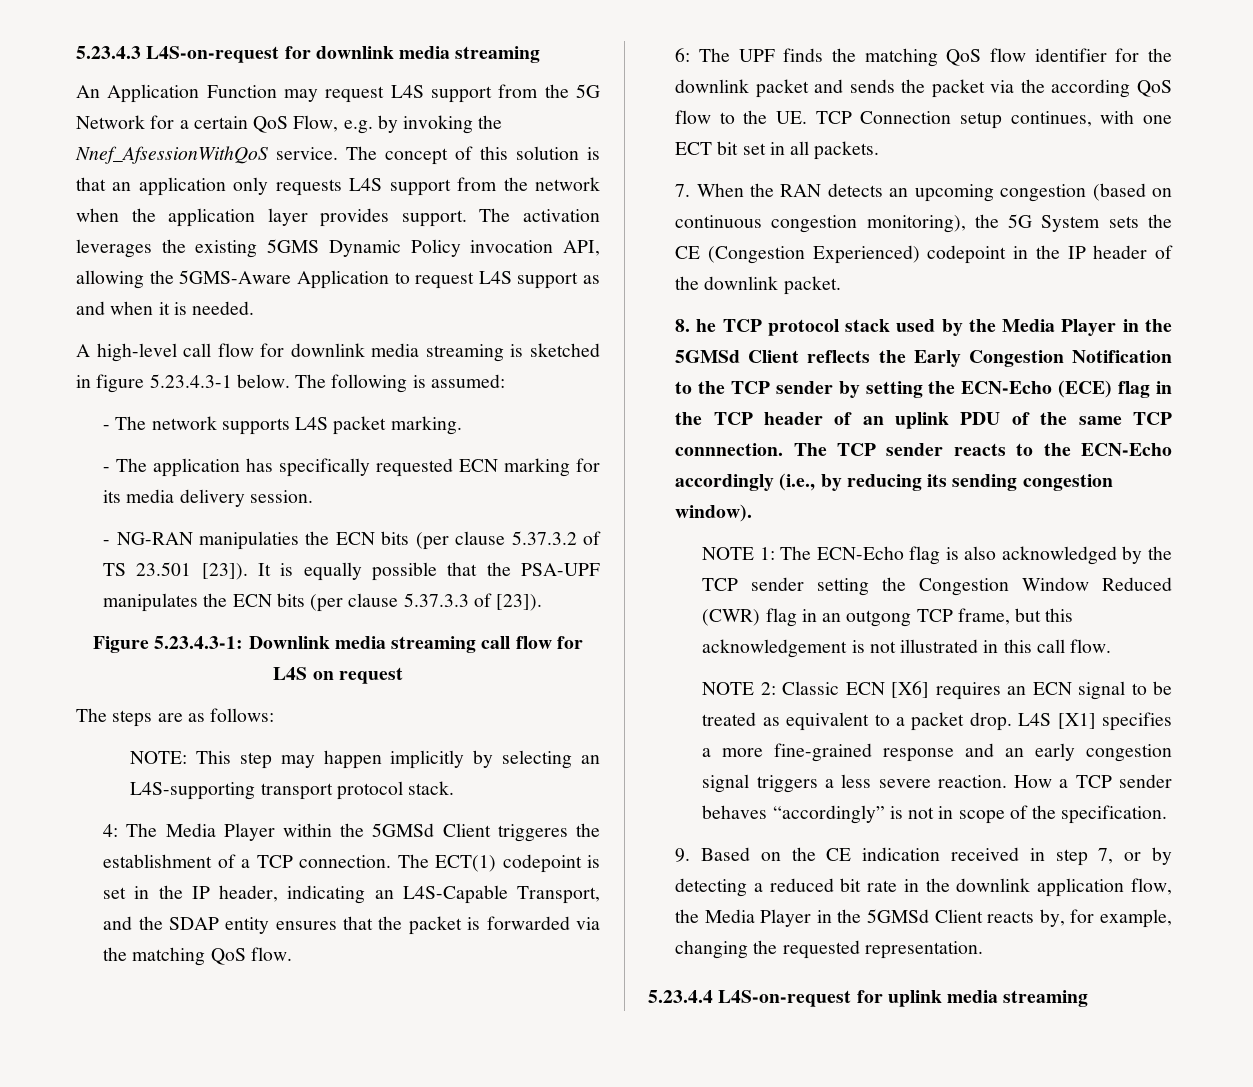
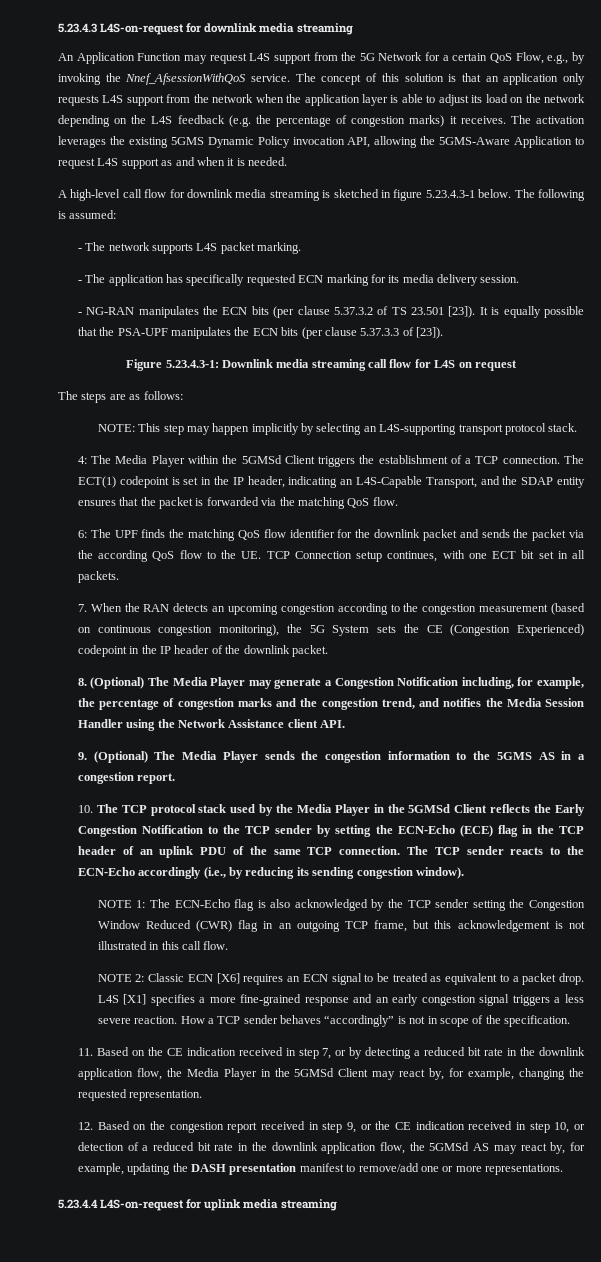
[343,120,373,134] e.g. -> [547,54,569,64] e.g.,
[320,208,467,227] provides support. -> [390,94,586,106] [58,115,506,127] is able to adjust its load on the network depending on the L4S feedback (e.g. the percentage of congestion marks) it receives.
[199,531,300,550] manipulaties -> [138,306,199,318] manipulates
[497,824,568,842] triggeres -> [318,456,356,467] triggers
(1087, 193) none -> [337,603,549,615] according to the congestion measurement
[696,319,717,332] he -> [90,677,584,689] [77,698,584,710] [77,719,346,731] [77,751,585,763] [77,772,176,784] [77,804,118,813] (Optional) The Media Player may generate a Congestion Notification including, for example, the percentage of congestion marks and the congestion trend, and notifies the Media Session Handler using the Network Assistance client API. // 9. (Optional) The Media Player sends the congestion information to the 5GMS AS in a congestion report. // 10. The
[675,443,784,456] connnection. -> [339,846,401,855] connection.
[846,610,912,627] outgong -> [296,921,340,932] outgoing
[675,848,691,862] 9. -> [77,1048,93,1056] 11.
[987,911,1035,923] reacts -> [372,1069,426,1080] may react
(983, 950) none -> [77,1121,585,1133] [77,1142,586,1154] [77,1163,564,1175] // 12. Based on the congestion report received in step 9, or the CE indication received in step 10, or detection of a reduced bit rate in the downlink application flow, the 5GMSd AS may react by, for example, updating the DASH presentation manifest to remove/add one or more representations.

